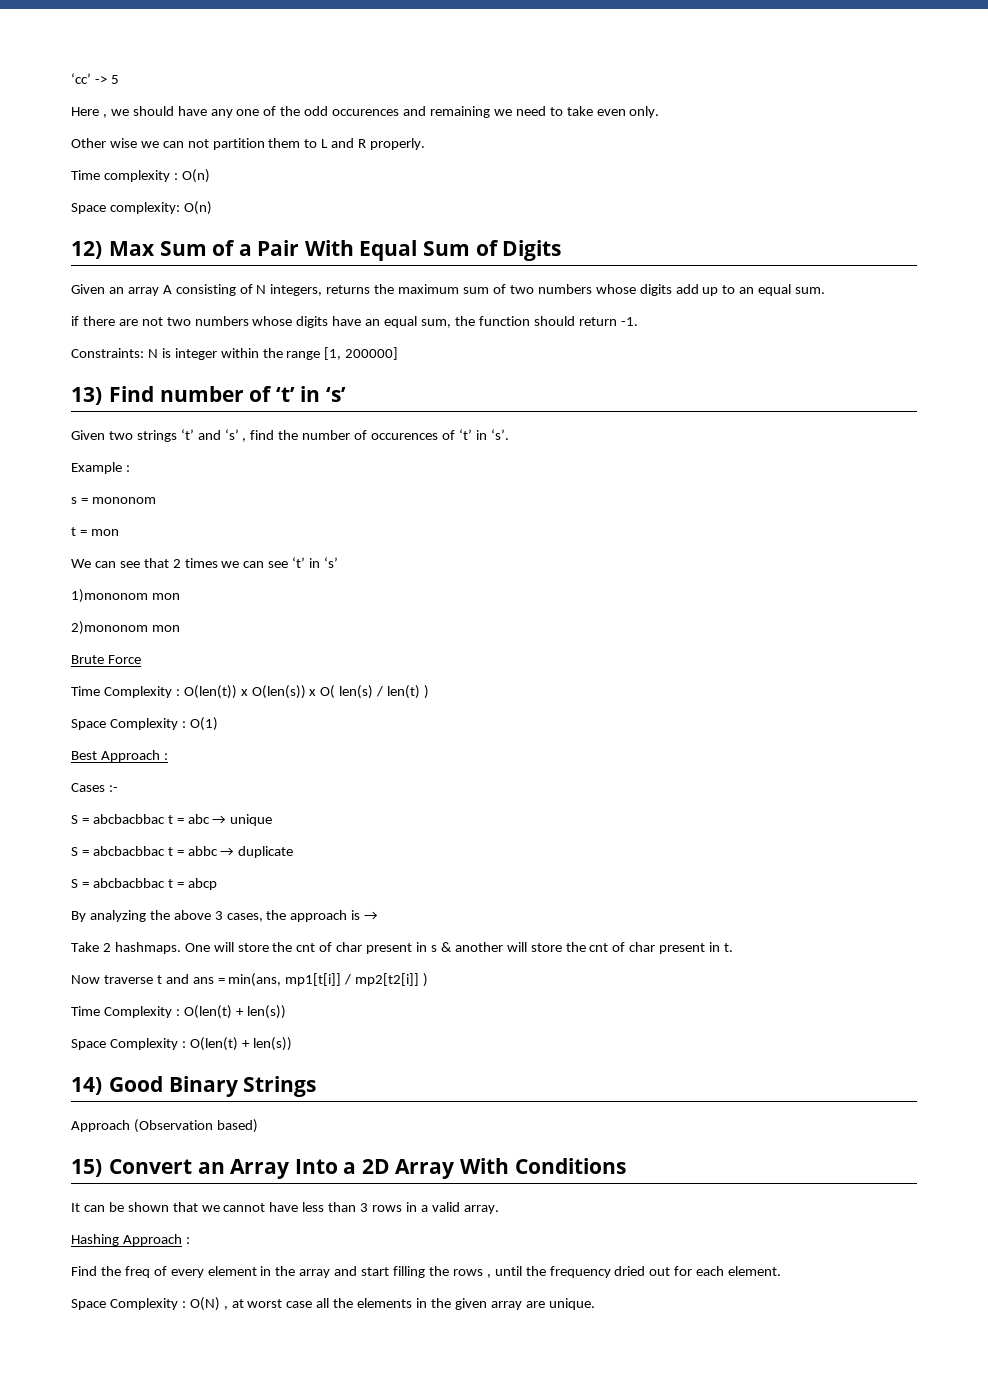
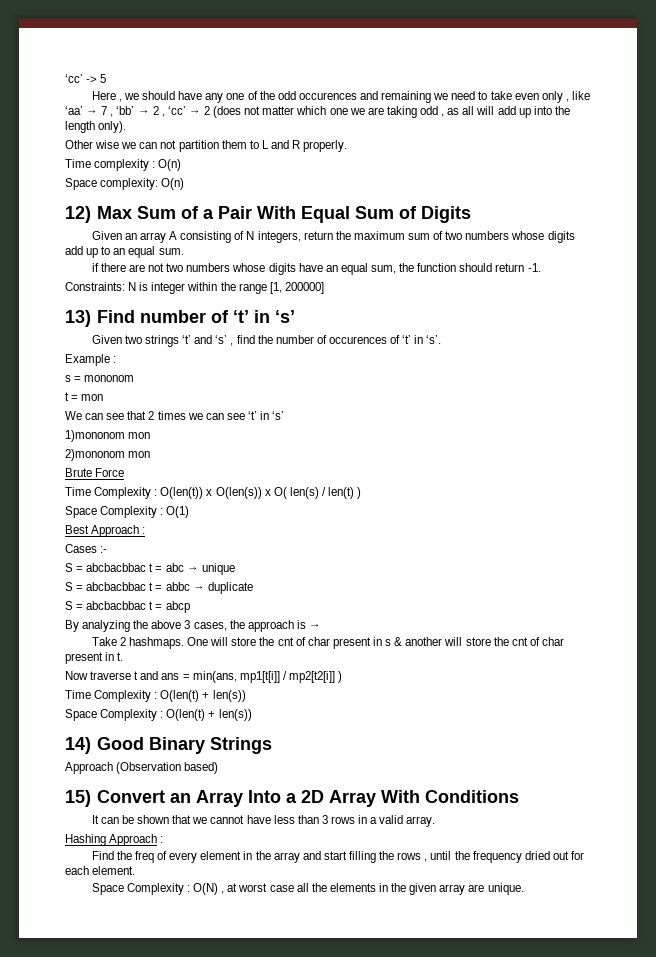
[629,106,660,118] only. -> [541,91,590,103] [65,106,570,118] [65,121,127,133] only , like ‘aa’ → 7 , ‘bb’ → 2 , ‘cc’ → 2 (does not matter which one we are taking odd , as all will add up into the length only).
[326,285,371,294] returns -> [303,231,333,240] return

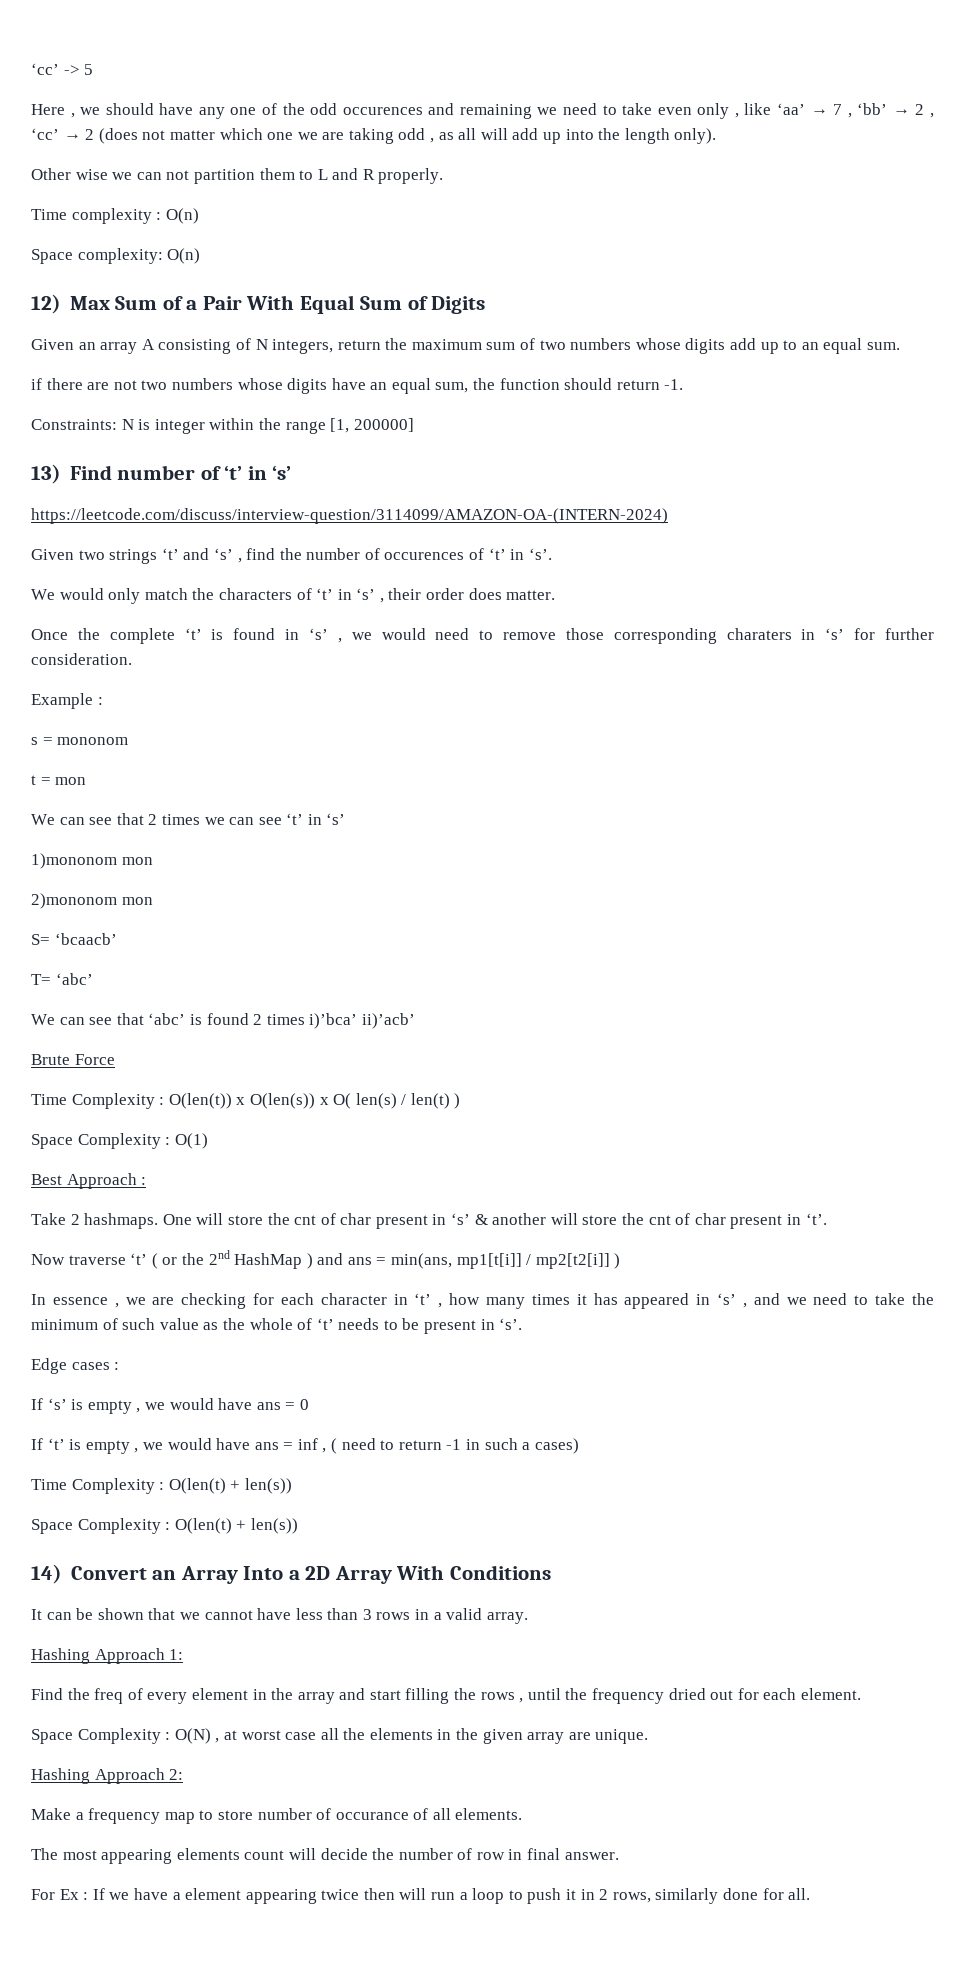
(295, 316) none -> [31,508,668,524] // https://leetcode.com/discuss/interview-question/3114099/AMAZON-OA-(INTERN-2024)
(442, 339) none -> [31,588,556,604] [31,628,935,644] [31,653,132,665] // We would only match the characters of ‘t’ in ‘s’ , their order does matter. // Once the complete ‘t’ is found in ‘s’ , we would need to remove those corresponding charaters in ‘s’ for further consideration.
(151, 454) none -> [31,933,117,945] [31,973,93,985] [31,1013,415,1029] // S= ‘bcaacb’ // T= ‘abc’ // We can see that ‘abc’ is found 2 times i)’bca’ ii)’acb’
[65,544,108,553] [65,563,235,575] [65,582,253,594] [65,601,190,613] [65,620,321,632] // Cases :- // S = abcbacbbac t = abc → unique // S = abcbacbbac t = abbc → duplicate // S = abcbacbbac t = abcp // By analyzing the above 3 cases, the approach is → -> (147, 1181) none
[385,639,392,646] s -> [451,1213,471,1225] ‘s’
[117,652,124,661] t. -> [805,1213,827,1225] ‘t’.
[134,671,139,680] t -> [130,1250,313,1269] ‘t’ ( or the 2nd HashMap )
(343, 677) none -> [31,1293,934,1309] [31,1318,523,1334] [31,1358,120,1374] [31,1398,309,1414] [31,1438,579,1454] // In essence , we are checking for each character in ‘t’ , how many times it has appeared in ‘s’ , and we need to take the minimum of such value as the whole of ‘t’ needs to be present in ‘s’. // Edge cases : // If ‘s’ is empty , we would have ans = 0 // If ‘t’ is empty , we would have ans = inf , ( need to return -1 in such a cases)
[96,737,272,754] [65,762,219,774] [65,790,91,807] Good Binary Strings // Approach (Observation based) // 15) -> (62, 1574) none
[160,836,164,843] : -> [169,1649,184,1660] 1:
(524, 889) none -> [31,1768,184,1784] [31,1808,523,1824] [31,1848,619,1864] [31,1888,811,1904] // Hashing Approach 2: // Make a frequency map to store number of occurance of all elements. // The most appearing elements count will decide the number of row in final answer. // For Ex : If we have a element appearing twice then will run a loop to push it in 2 rows, similarly done for all.

